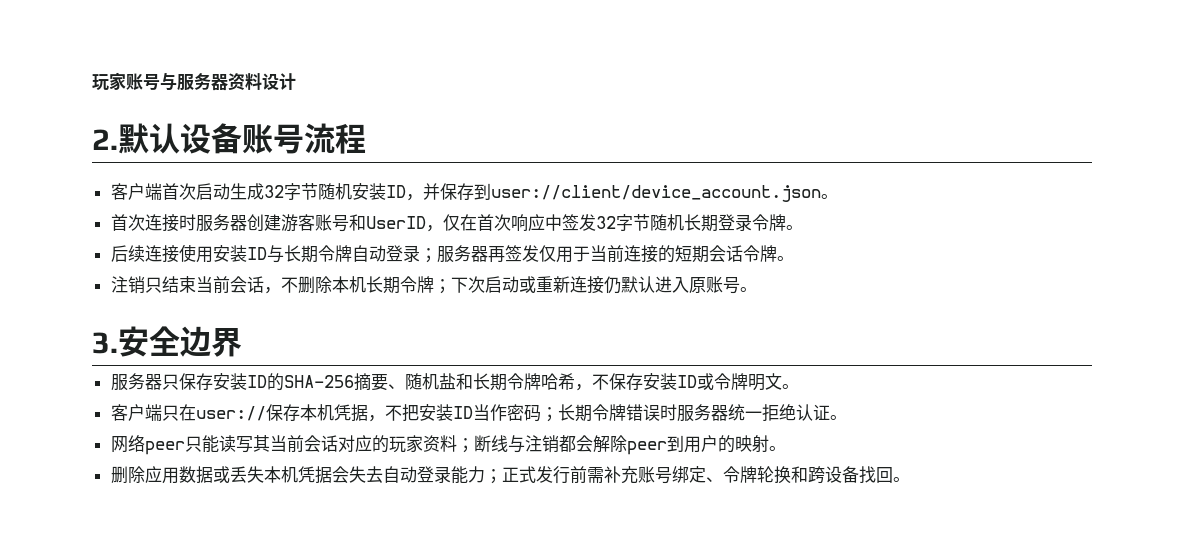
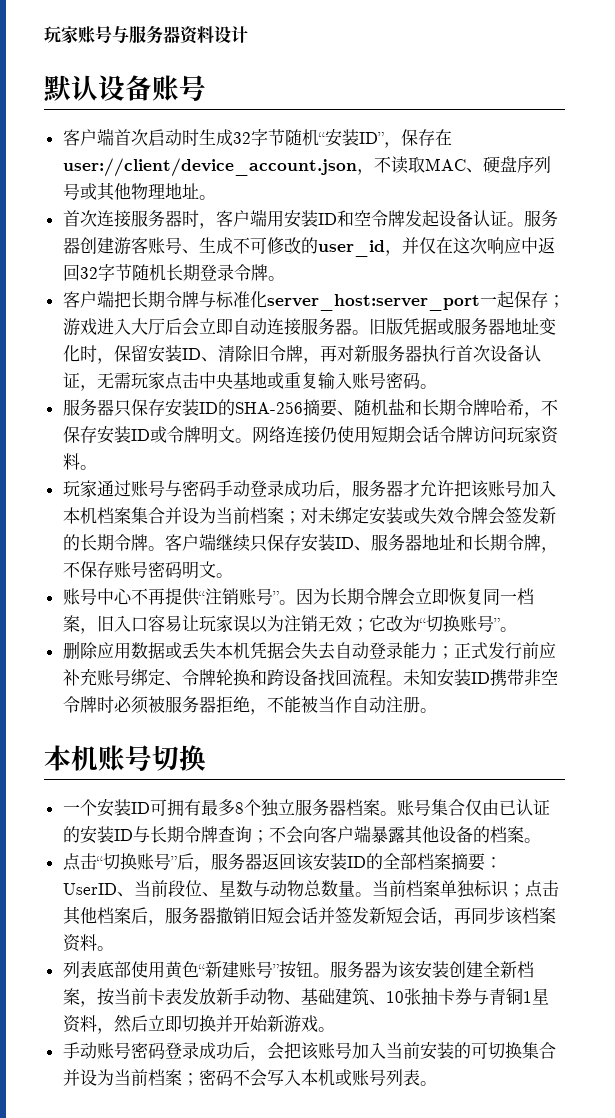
[92,129,118,150] 2. -> (248, 34) none
[304,123,366,154] 流程 -> (206, 88) none
(230, 191) none -> [181,129,199,146] 时
[351,183,838,202] [110,214,196,232] 安装ID，并保存到user://client/device_account.json。 // 首次连接时 -> [317,129,452,148] [62,156,551,177] [62,182,216,201] [62,209,524,229] “安装ID”，保存在user://client/device_account.json，不读取MAC、硬盘序列号或其他物理地址。 // 首次连接服务器时，客户端用安装ID和空令牌发起设备认证。
[348,214,494,232] 和UserID，仅在首 -> [181,237,470,257] 、生成不可修改的user_id，并仅在这
[561,214,596,231] 签发 -> [537,237,555,254] [62,264,80,281] 返回
[110,244,794,263] [110,276,757,294] [92,326,242,357] 后续连接使用安装ID与长期令牌自动登录；服务器再签发仅用于当前连接的短期会话令牌。 // 注销只结束当前会话，不删除本机长期令牌；下次启动或重新连接仍默认进入原账号。 // 3.安全边界 -> [62,290,565,311] [62,318,556,336] [62,345,541,364] [62,372,437,391] 客户端把长期令牌与标准化server_host:server_port一起保存；游戏进入大厅后会立即自动连接服务器。旧版凭据或服务器地址变化时，保留安装ID、清除旧令牌，再对新服务器执行首次设备认证，无需玩家点击中央基地或重复输入账号密码。
[110,404,847,422] [110,435,769,455] // 客户端只在user://保存本机凭据，不把安装ID当作密码；长期令牌错误时服务器统一拒绝认证。 // 网络peer只能读写其当前会话对应的玩家资料；断线与注销都会解除peer到用户的映射 -> [251,426,559,444] [62,453,97,470] [62,480,556,499] [62,506,556,525] [62,533,558,553] [62,561,233,579] [62,588,534,606] [62,615,500,634] 网络连接仍使用短期会话令牌访问玩家资料。 // 玩家通过账号与密码手动登录成功后，服务器才允许把该账号加入本机档案集合并设为当前档案；对未绑定安装或失效令牌会签发新的长期令牌。客户端继续只保存安装ID、服务器地址和长期令牌，不保存账号密码明文。 // 账号中心不再提供“注销账号”。因为长期令牌会立即恢复同一档案，旧入口容易让玩家误以为注销无效；它改为“切换账号”
[586,466,604,483] 需 -> [538,642,556,659] 应
(893, 475) none -> [351,669,558,687] [62,696,437,715] [44,745,206,771] [62,799,550,817] [62,825,541,844] [62,853,502,872] [62,880,559,898] [62,906,556,926] [62,934,114,952] [62,961,534,979] [62,988,549,1007] [62,1015,335,1034] [62,1042,556,1061] [62,1069,420,1087] 流程。未知安装ID携带非空令牌时必须被服务器拒绝，不能被当作自动注册。 // 本机账号切换 // 一个安装ID可拥有最多8个独立服务器档案。账号集合仅由已认证的安装ID与长期令牌查询；不会向客户端暴露其他设备的档案。 // 点击“切换账号”后，服务器返回该安装ID的全部档案摘要：UserID、当前段位、星数与动物总数量。当前档案单独标识；点击其他档案后，服务器撤销旧短会话并签发新短会话，再同步该档案资料。 // 列表底部使用黄色“新建账号”按钮。服务器为该安装创建全新档案，按当前卡表发放新手动物、基础建筑、10张抽卡券与青铜1星资料，然后立即切换并开始新游戏。 // 手动账号密码登录成功后，会把该账号加入当前安装的可切换集合并设为当前档案；密码不会写入本机或账号列表

